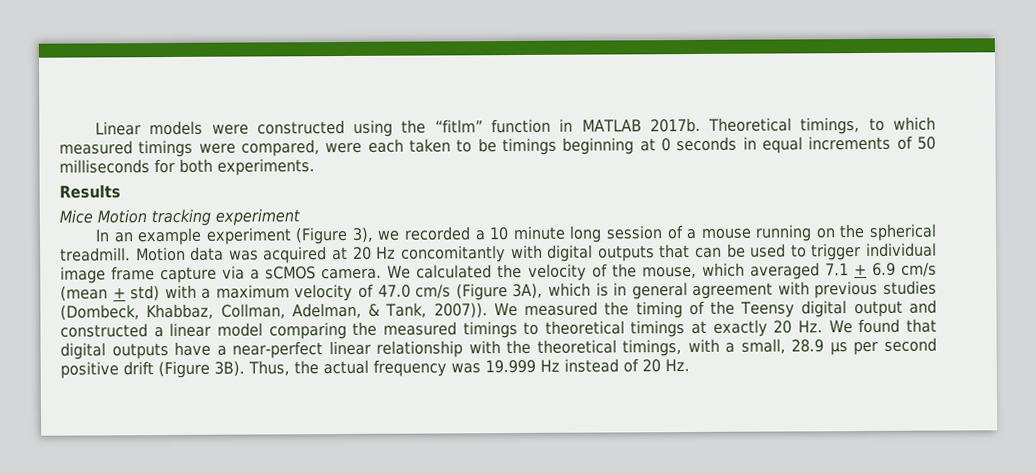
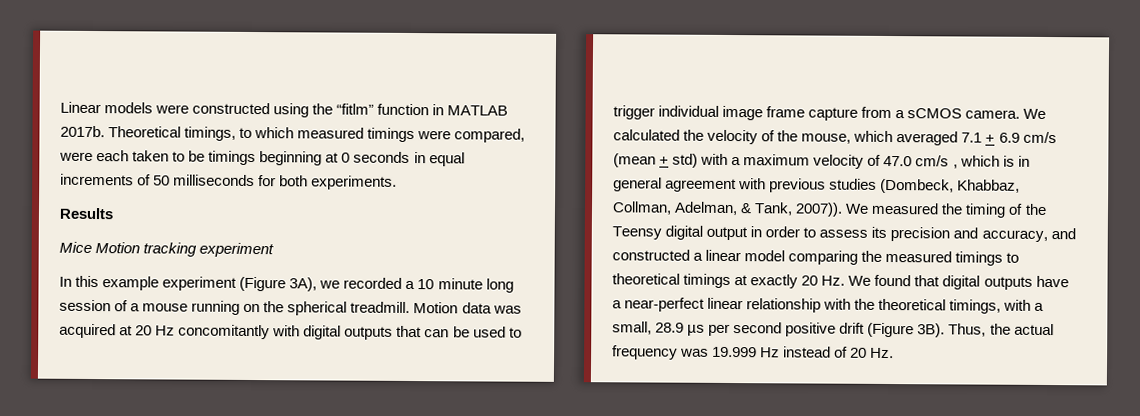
[113,232,134,243] an -> [75,275,100,288] this
[351,226,374,243] 3), -> [289,277,318,292] 3A),
[222,265,246,280] via -> [861,106,893,119] from
[455,282,544,301] (Figure 3A), -> [952,164,958,169] ,
(903, 309) none -> [750,226,1048,243] in order to assess its precision and accuracy,

